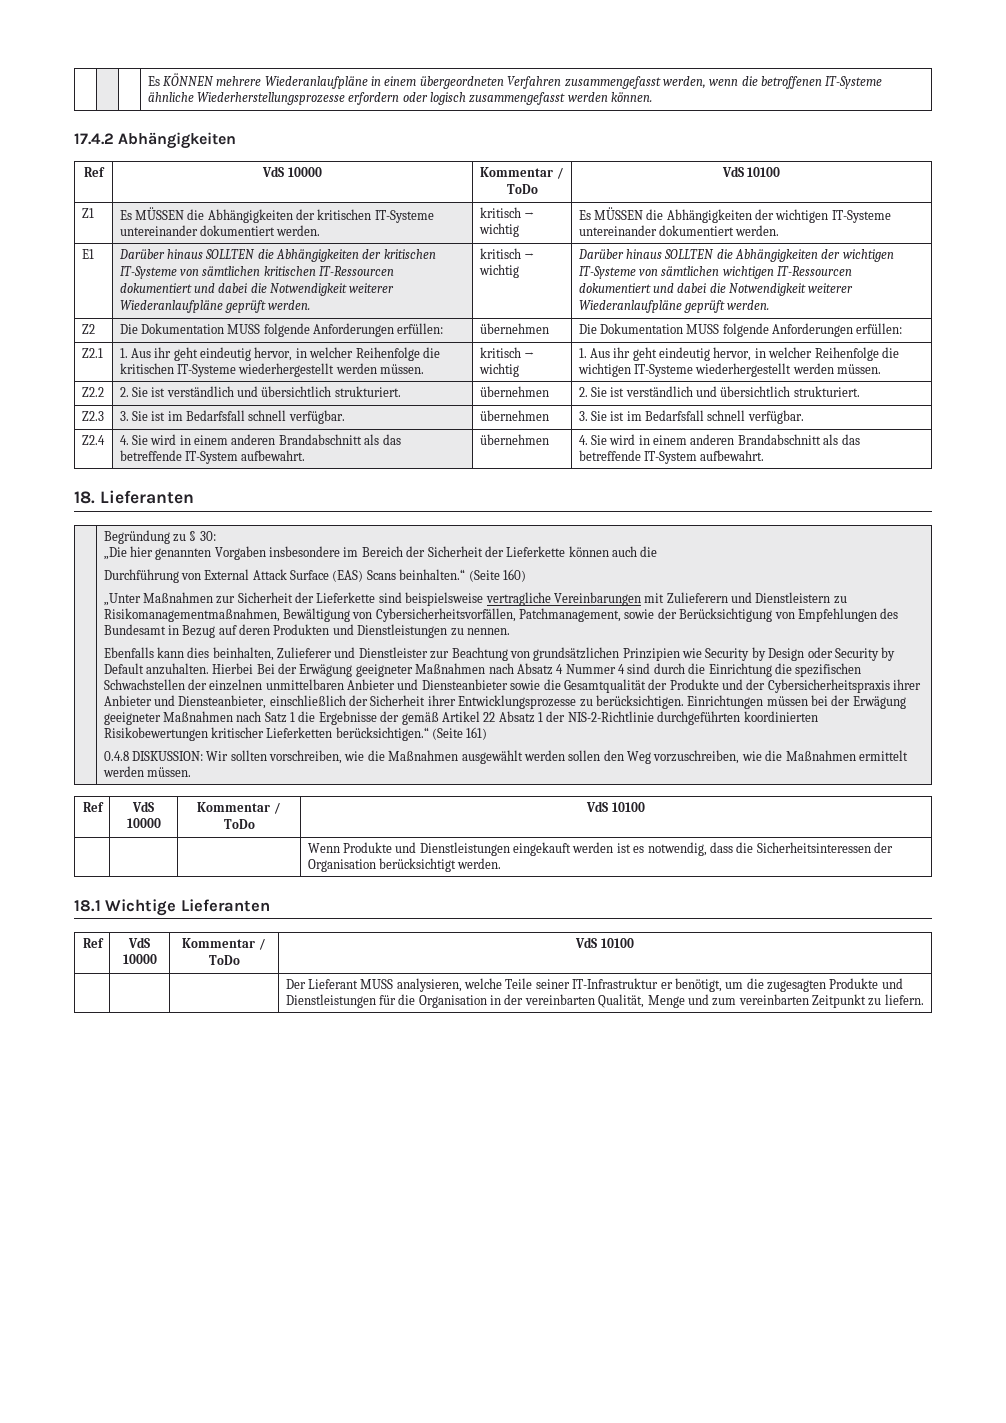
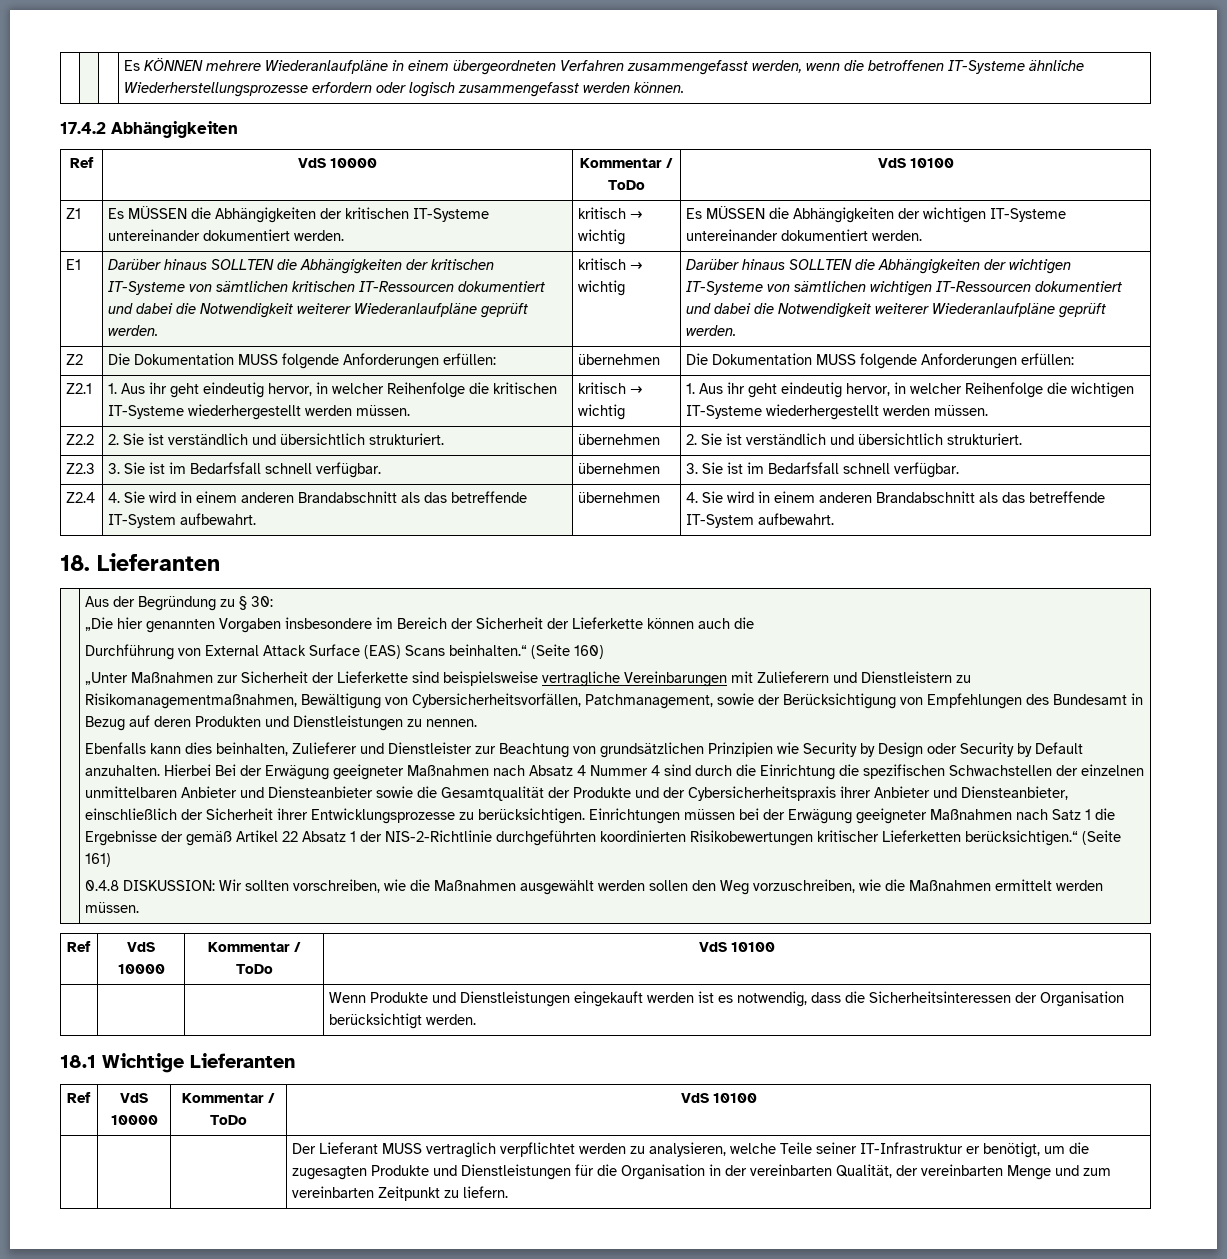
(194, 497) none -> [85,596,136,607] Aus der
(394, 984) none -> [426,1142,646,1158] vertraglich verpflichtet werden zu
(645, 1001) none -> [896,1164,1004,1176] der vereinbarten

